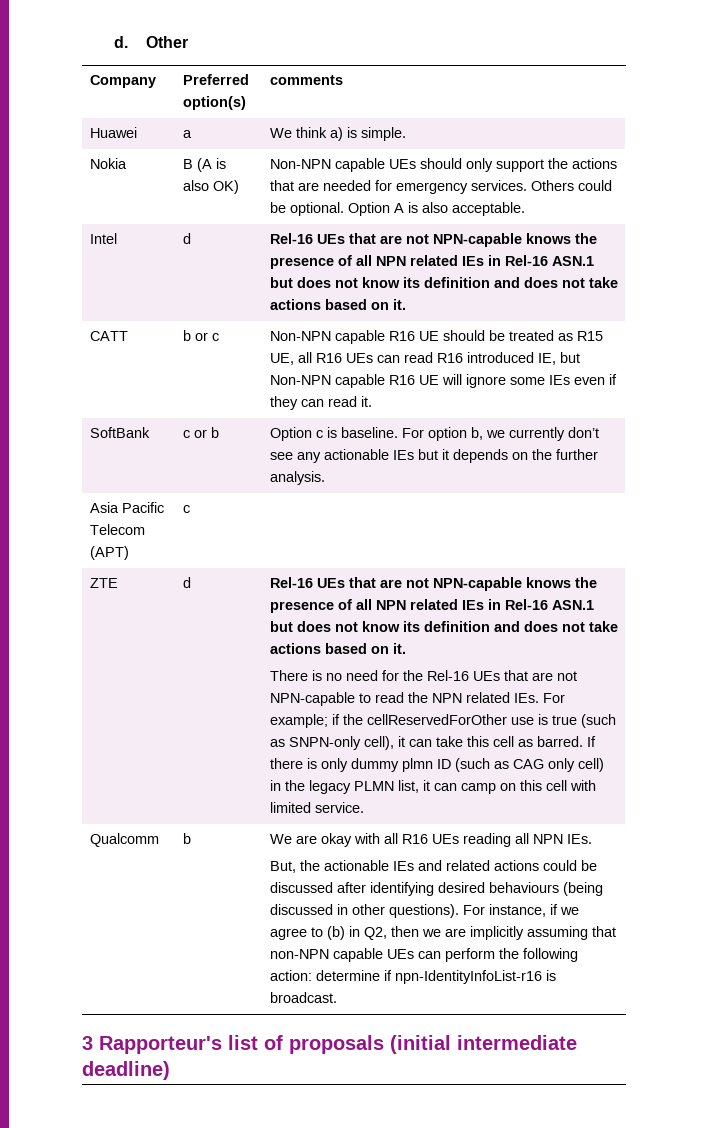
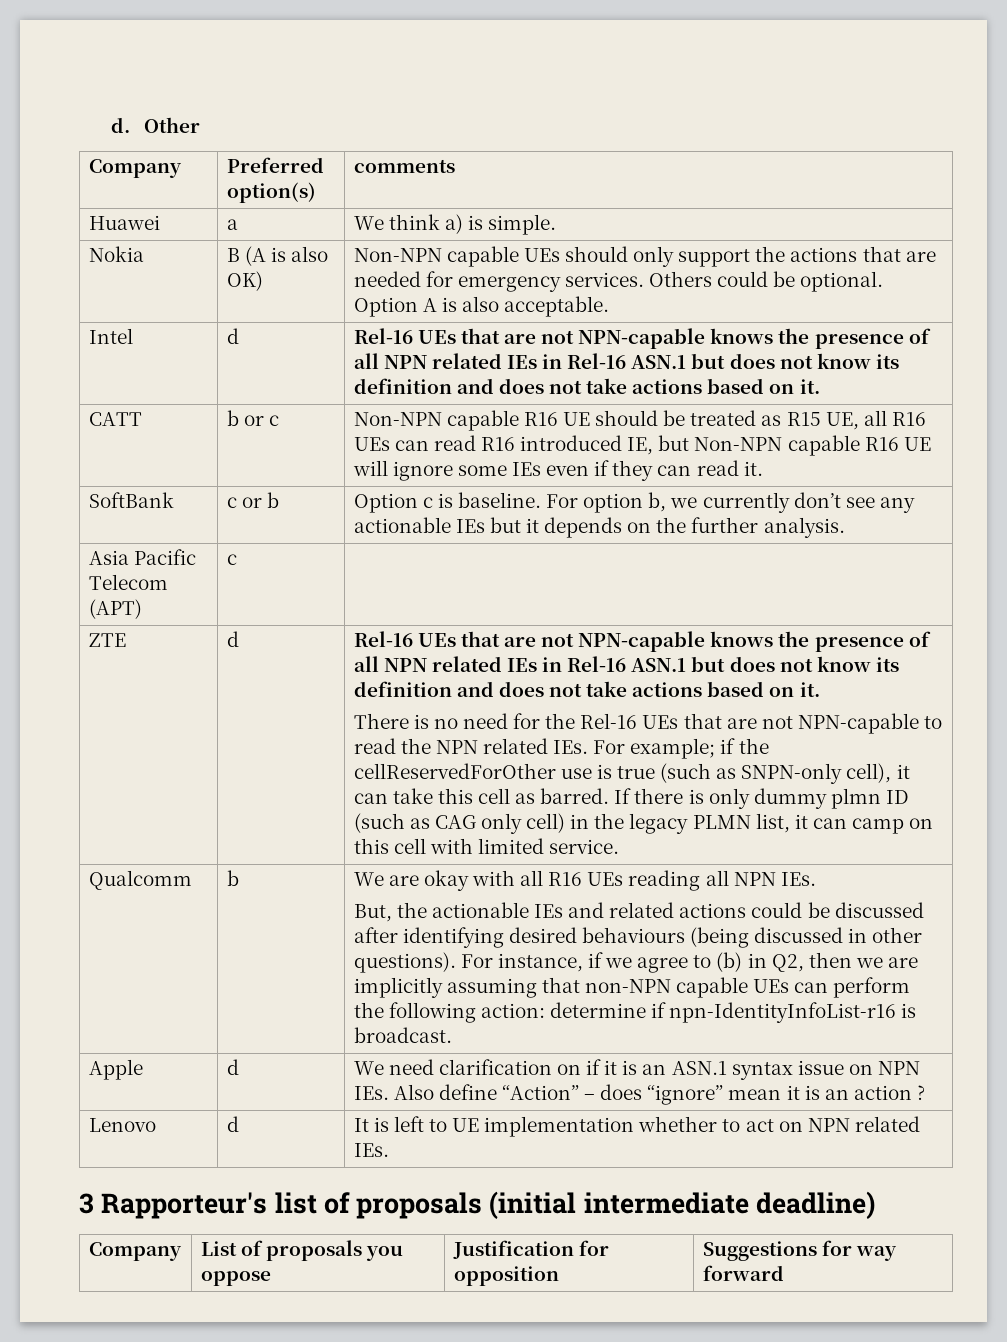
(337, 997) none -> [88,1059,143,1080] [226,1059,239,1075] [353,1059,921,1080] [353,1084,926,1105] [88,1118,156,1132] [226,1116,239,1132] [353,1116,920,1137] [353,1143,389,1157] // Apple | d | We need clarification on if it is an ASN.1 syntax issue on NPN IEs. Also define “Action” – does “ignore” mean it is an action ? // Lenovo | d | It is left to UE implementation whether to act on NPN related IEs.
(170, 1070) none -> [88,1242,182,1261] [200,1240,403,1261] [200,1271,271,1286] [452,1240,609,1259] [453,1266,559,1286] [702,1240,897,1261] [702,1265,784,1281] // Company | List of proposals you oppose | Justification for opposition | Suggestions for way forward

